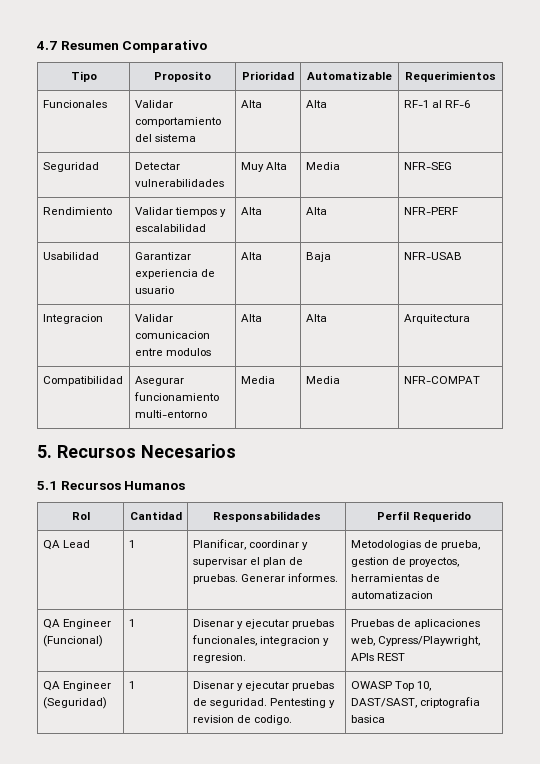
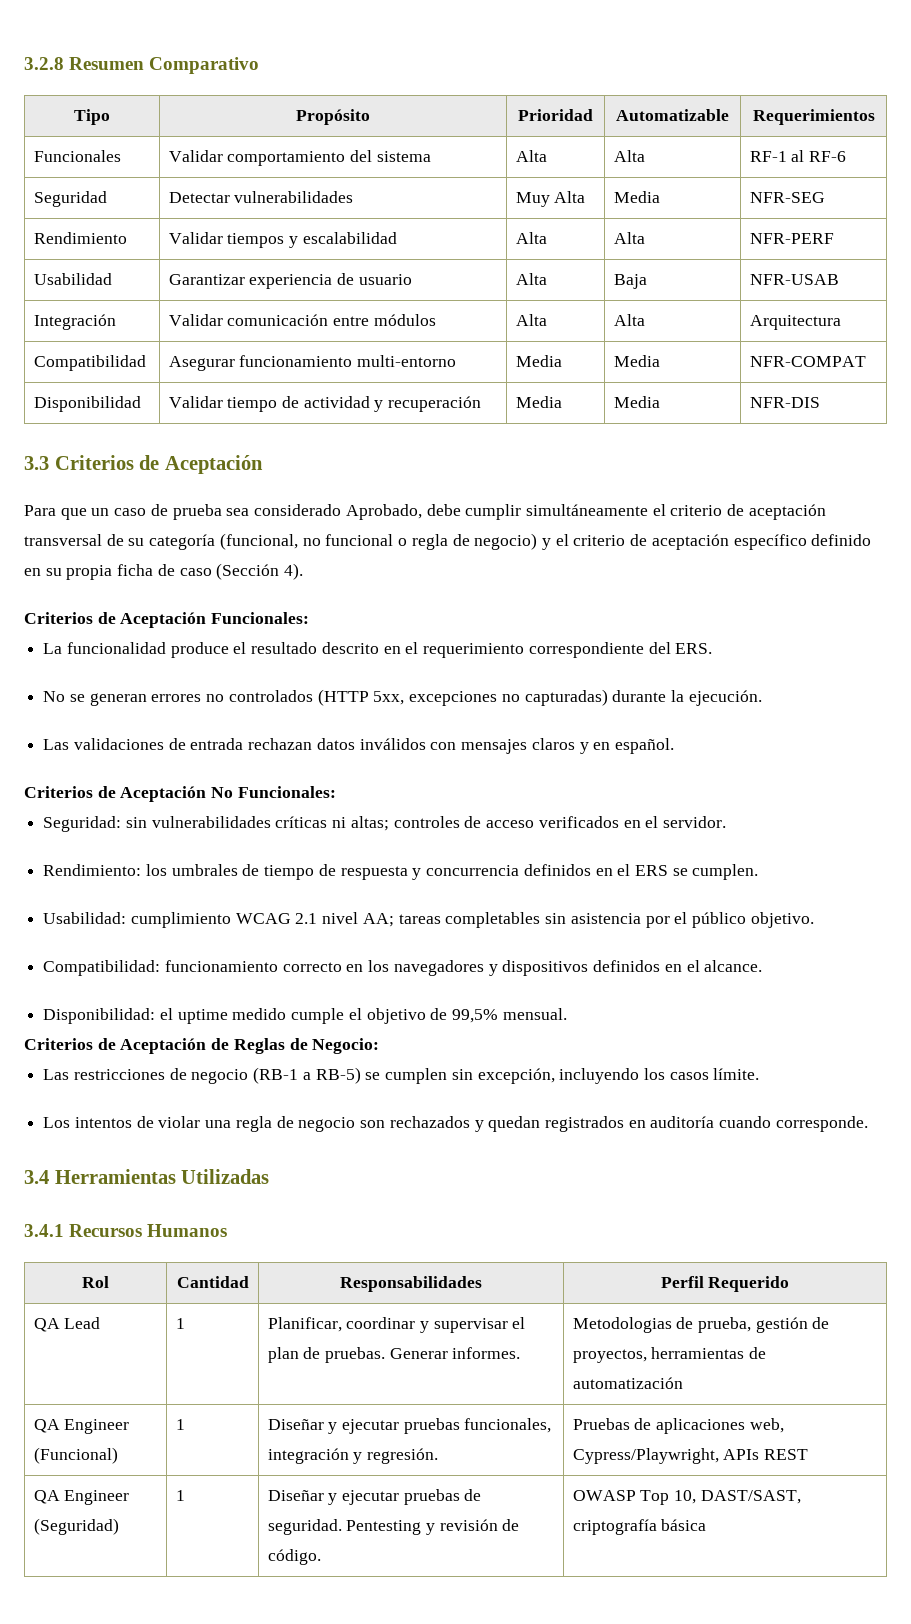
[36,41,57,50] 4.7 -> [24,57,64,70] 3.2.8
[154,71,211,82] Proposito -> [296,109,371,125] Propósito
[42,314,103,324] [134,314,173,322] [134,331,210,339] [134,348,211,356] Integracion | Validar comunicacion entre modulos -> [33,314,116,330] [168,314,436,326] Integración | Validar comunicación entre módulos
[37,444,236,458] [37,481,57,490] // 5. Recursos Necesarios // 5.1 -> [33,396,141,412] [168,396,482,412] [515,396,562,408] [613,396,660,408] [749,397,820,408] [24,455,263,474] [24,504,826,520] [24,533,872,550] [24,563,304,580] [24,612,310,628] [43,642,713,658] [43,689,762,706] [43,738,674,754] [24,786,336,802] [43,816,726,832] [43,864,759,880] [43,912,814,928] [43,960,763,976] [43,1008,567,1024] [24,1038,380,1054] [43,1067,760,1084] [43,1116,868,1132] [24,1169,270,1184] [24,1224,64,1237] // Disponibilidad | Validar tiempo de actividad y recuperación | Media | Media | NFR-DIS // 3.3 Criterios de Aceptación // Para que un caso de prueba sea considerado Aprobado, debe cumplir simultáneamente el criterio de aceptación transversal de su categoría (funcional, no funcional o regla de negocio) y el criterio de aceptación específico definido en su propia ficha de caso (Sección 4). // Criterios de Aceptación Funcionales: // La funcionalidad produce el resultado descrito en el requerimiento correspondiente del ERS. // No se generan errores no controlados (HTTP 5xx, excepciones no capturadas) durante la ejecución. // Las validaciones de entrada rechazan datos inválidos con mensajes claros y en español. // Criterios de Aceptación No Funcionales: // Seguridad: sin vulnerabilidades críticas ni altas; controles de acceso verificados en el servidor. // Rendimiento: los umbrales de tiempo de respuesta y concurrencia definidos en el ERS se cumplen. // Usabilidad: cumplimiento WCAG 2.1 nivel AA; tareas completables sin asistencia por el público objetivo. // Compatibilidad: funcionamiento correcto en los navegadores y dispositivos definidos en el alcance. // Disponibilidad: el uptime medido cumple el objetivo de 99,5% mensual. // Criterios de Aceptación de Reglas de Negocio: // Las restricciones de negocio (RB-1 a RB-5) se cumplen sin excepción, incluyendo los casos límite. // Los intentos de violar una regla de negocio son rechazados y quedan registrados en auditoría cuando corresponde. // 3.4 Herramientas Utilizadas // 3.4.1
[350,557,389,567] gestion -> [755,1317,808,1333] gestión
[350,591,433,599] automatizacion -> [572,1377,683,1389] automatización
[192,619,234,627] Disenar -> [267,1419,324,1430] Diseñar
[259,636,330,646] [192,653,246,663] integracion y regresion. -> [267,1448,439,1464] integración y regresión.
[192,681,234,689] Disenar -> [267,1490,324,1501] Diseñar
[192,715,293,725] revision de codigo. -> [439,1519,520,1531] [267,1549,321,1565] revisión de código.
[419,697,480,708] [350,715,385,723] criptografia basica -> [572,1519,707,1535] criptografía básica

